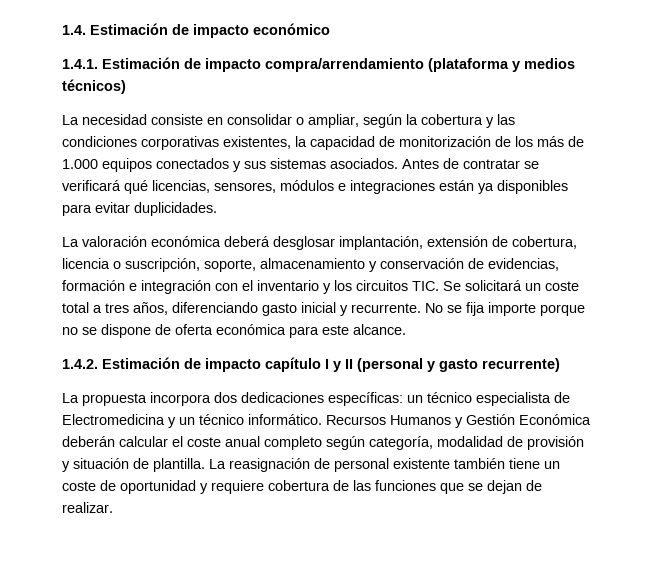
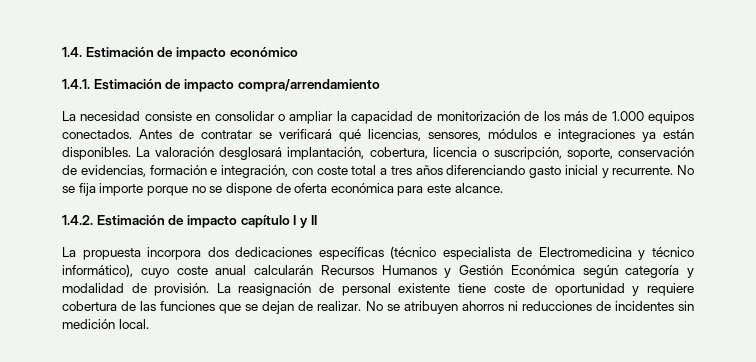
[428,58,575,72] [62,79,126,94] (plataforma y medios técnicos) -> (380, 85) none
[308,114,515,128] [62,136,291,150] ampliar, según la cobertura y las condiciones corporativas existentes, -> [289,111,334,124] ampliar
[156,158,398,172] conectados y sus sistemas asociados. -> [62,129,132,139] conectados.
[439,180,568,194] [62,202,217,216] [62,236,508,250] están ya disponibles para evitar duplicidades. // La valoración económica deberá desglosar implantación, extensión de -> [642,129,694,142] [62,147,365,160] ya están disponibles. La valoración desglosará implantación,
[260,258,377,272] almacenamiento y -> (613, 154) none
[141,280,541,294] integración con el inventario y los circuitos TIC. Se solicitará un -> [221,165,313,178] integración, con
[133,302,168,315] años, -> [415,165,443,175] años
[357,358,560,372] (personal y gasto recurrente) -> (317, 220) none
[328,392,472,406] específicas: un técnico -> [318,246,437,260] específicas (técnico
[179,414,322,425] un técnico informático. -> [652,247,694,257] [62,264,313,278] técnico informático), cuyo coste anual calcularán
[62,436,584,450] [62,458,205,472] deberán calcular el coste anual completo según categoría, modalidad de provisión y situación de plantilla. -> [582,265,694,278] [62,283,210,296] según categoría y modalidad de provisión.
[454,458,560,469] también tiene un -> [457,283,486,293] tiene
(113, 507) none -> [365,301,694,314] [62,319,149,329] No se atribuyen ahorros ni reducciones de incidentes sin medición local.

